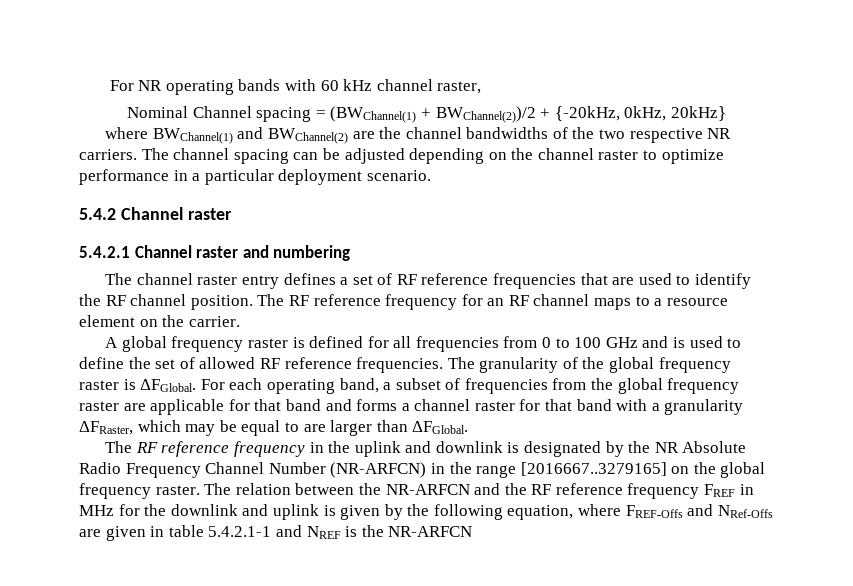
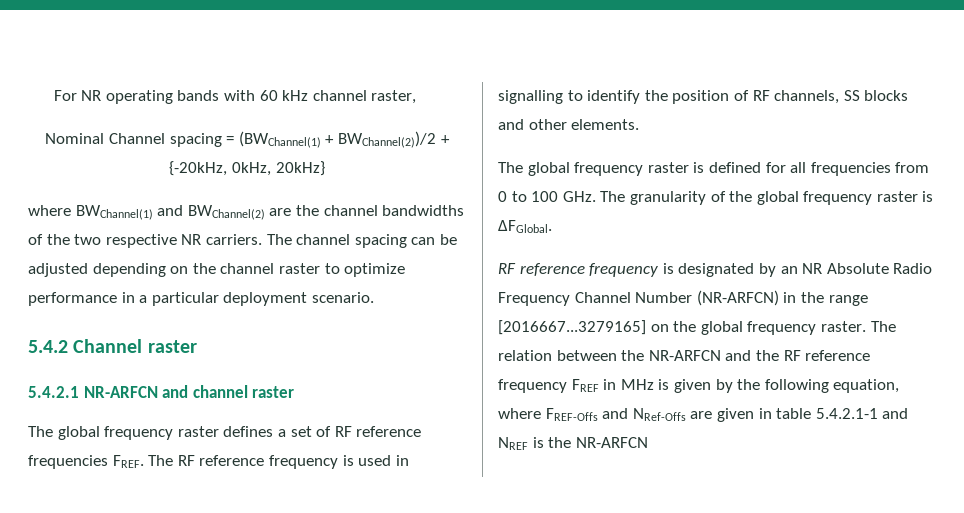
[134,245,351,261] [105,273,279,289] Channel raster and numbering // The channel raster entry -> [83,385,295,398] [28,426,219,440] NR-ARFCN and channel raster // The global frequency raster
[580,273,752,289] [79,294,728,310] [79,315,240,327] [105,337,119,348] that are used to identify the RF channel position. The RF reference frequency for an RF channel maps to a resource element on the carrier. // A -> [112,455,409,469] [498,90,909,104] [498,119,640,130] [498,162,523,173] FREF. The RF reference frequency is used in signalling to identify the position of RF channels, SS blocks and other elements. // The
[605,336,742,348] [79,357,444,373] GHz and is used to define the set of allowed RF reference frequencies. -> [562,191,596,202] GHz.
[200,378,740,394] [79,399,744,415] [79,420,469,436] [105,441,503,457] For each operating band, a subset of frequencies from the global frequency raster are applicable for that band and forms a channel raster for that band with a granularity ΔFRaster, which may be equal to are larger than ΔFGlobal. // The RF reference frequency in the uplink and downlink -> [498,263,659,277] // RF reference frequency
[628,441,651,453] the -> [780,266,798,274] an
[520,462,667,476] [2016667..3279165] -> [498,320,646,335] [2016667...3279165]
[118,504,319,520] for the downlink and uplink -> (654, 384) none

